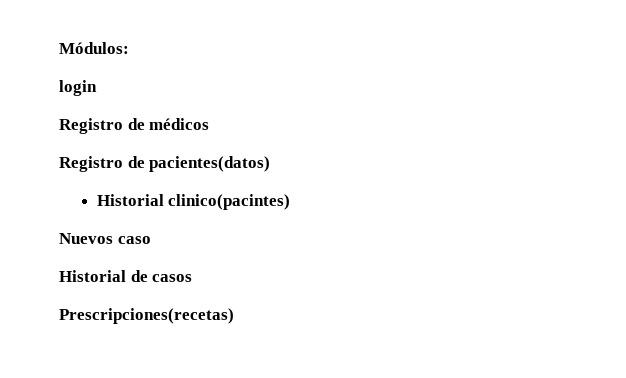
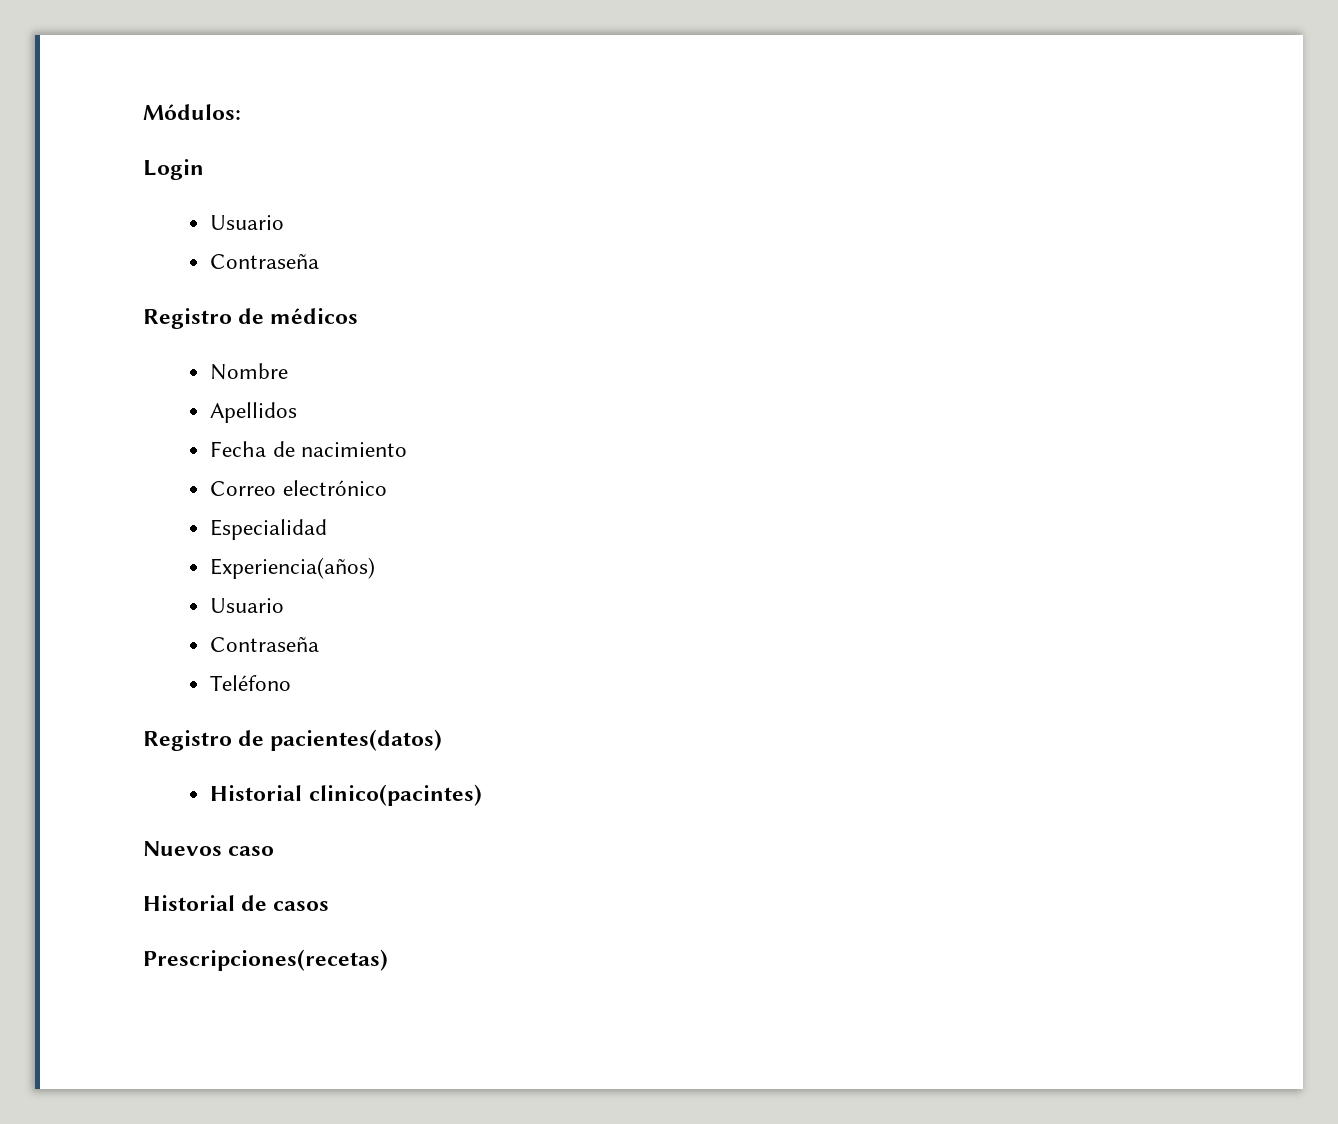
[59,80,97,96] login -> [143,159,204,180] [210,215,285,230] [210,253,320,269] Login // Usuario // Contraseña
(210, 124) none -> [210,363,289,380] [210,402,298,423] [210,441,407,457] [210,480,387,496] [210,519,328,540] [210,557,376,579] [210,598,285,613] [210,636,320,652] [210,675,292,691] // Nombre // Apellidos // Fecha de nacimiento // Correo electrónico // Especialidad // Experiencia(años) // Usuario // Contraseña // Teléfono

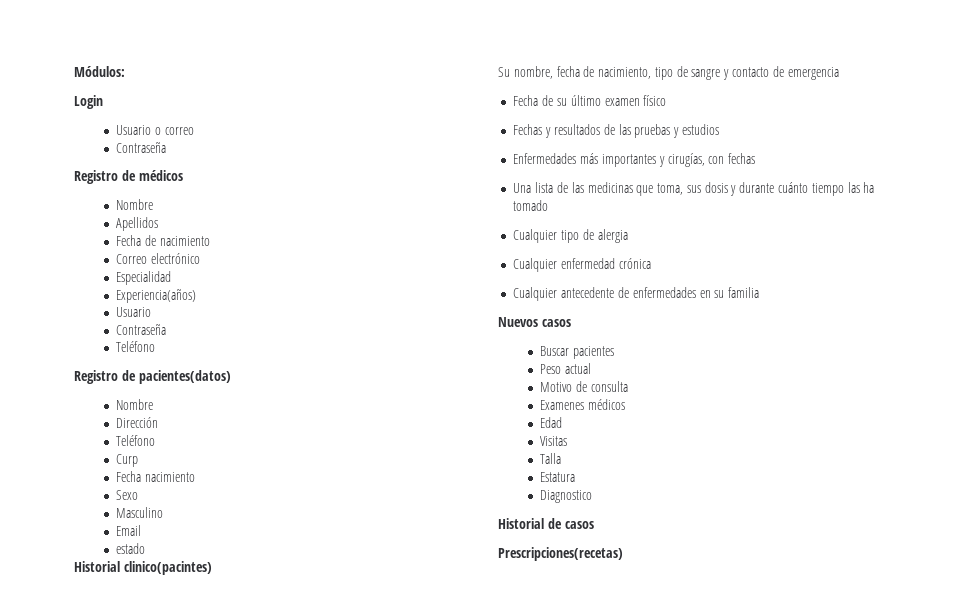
(285, 222) none -> [154,127,194,135] o correo
[210,784,482,806] [143,841,275,856] Historial clinico(pacintes) // Nuevos caso -> [116,399,154,410] [116,417,159,428] [116,435,156,446] [116,454,139,467] [116,471,195,482] [116,490,139,500] [116,507,164,518] [116,525,142,536] [116,543,146,554] [74,561,212,575] [498,66,839,80] [513,95,667,106] [513,124,719,138] [513,153,756,167] [513,182,875,196] [513,200,549,211] [513,229,628,243] [513,258,651,272] [513,287,760,301] [498,317,571,327] [540,346,614,359] [540,363,591,374] [540,381,628,392] [540,399,625,410] [540,417,563,428] [540,436,568,446] [540,453,562,464] [540,472,576,482] [540,490,593,503] Nombre // Dirección // Teléfono // Curp // Fecha nacimiento // Sexo // Masculino // Email // estado // Historial clinico(pacintes) // Su nombre, fecha de nacimiento, tipo de sangre y contacto de emergencia // Fecha de su último examen físico // Fechas y resultados de las pruebas y estudios // Enfermedades más importantes y cirugías, con fechas // Una lista de las medicinas que toma, sus dosis y durante cuánto tiempo las ha tomado // Cualquier tipo de alergia // Cualquier enfermedad crónica // Cualquier antecedente de enfermedades en su familia // Nuevos casos // Buscar pacientes // Peso actual // Motivo de consulta // Examenes médicos // Edad // Visitas // Talla // Estatura // Diagnostico

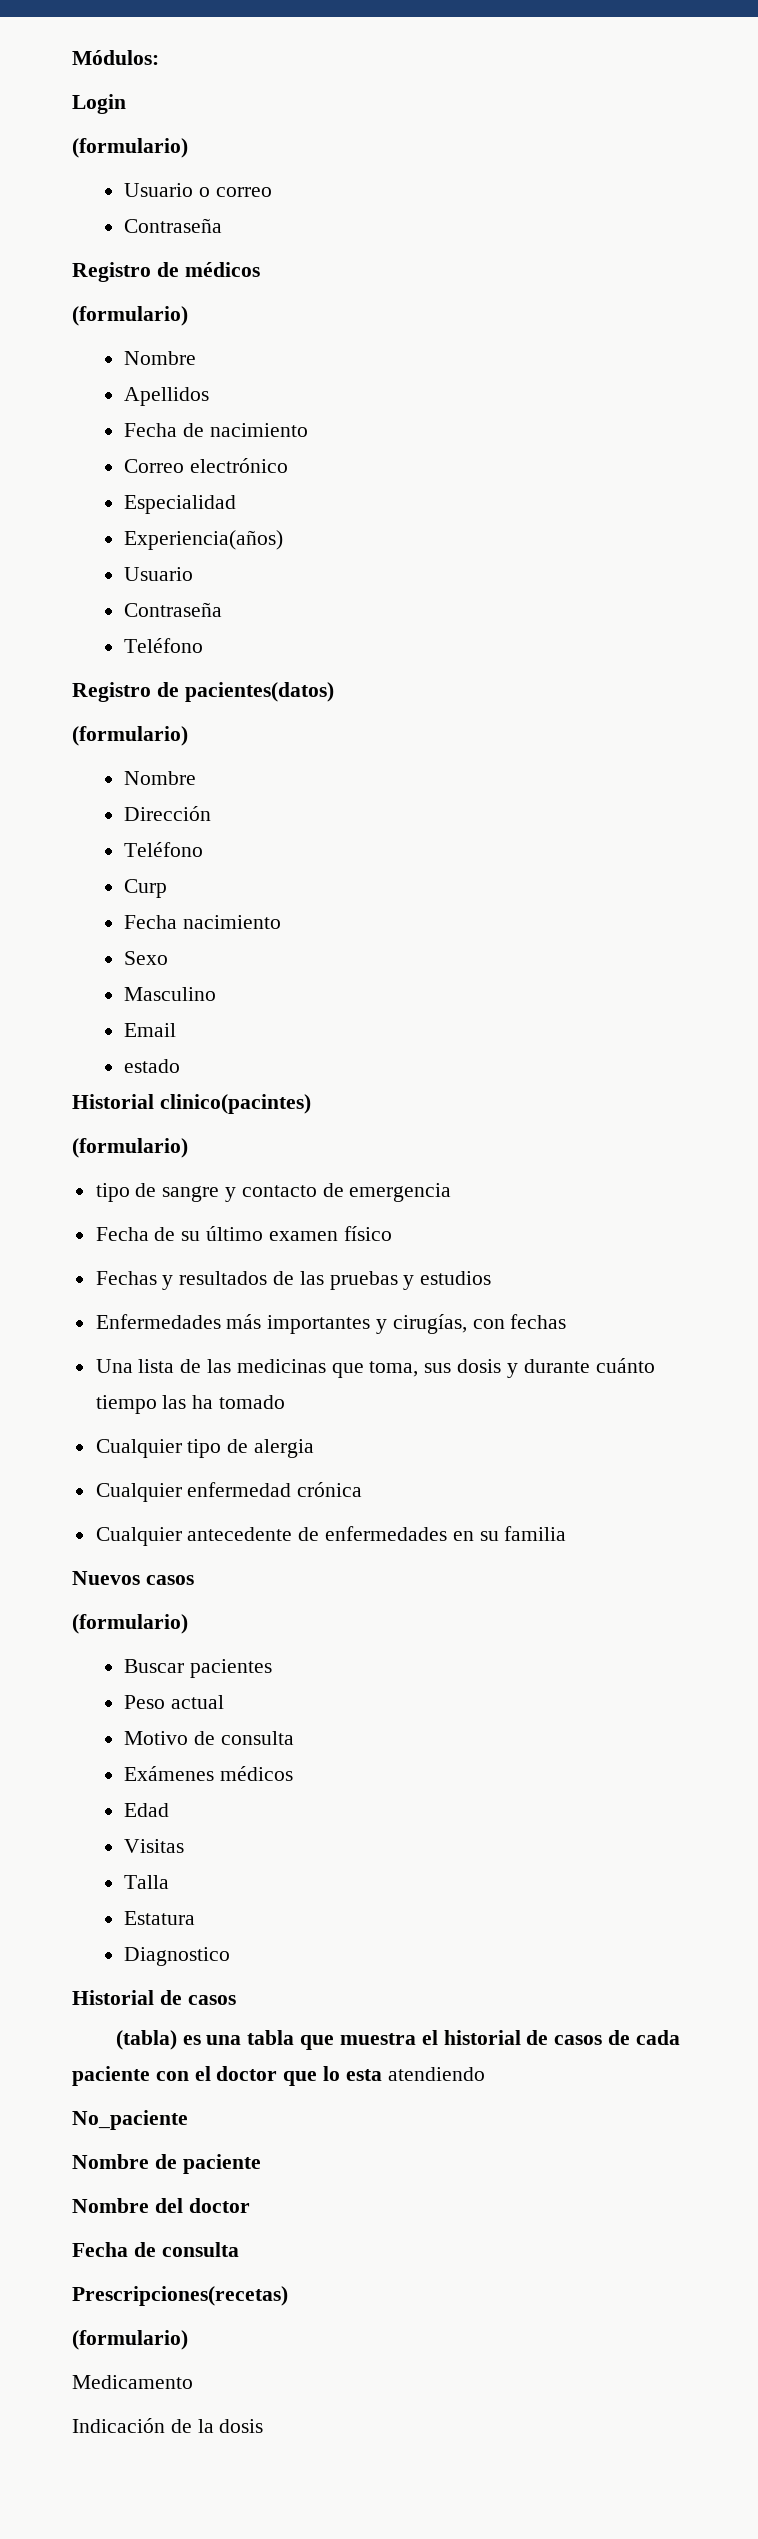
(103, 102) none -> [72,138,188,158] // (formulario)
(183, 175) none -> [72,306,188,326] // (formulario)
(231, 377) none -> [72,726,188,746] // (formulario)
[498,66,652,79] Su nombre, fecha de nacimiento, -> [72,1138,188,1158] (formulario) //
(571, 323) none -> [72,1614,188,1634] // (formulario)
[540,400,585,410] Examenes -> [124,1766,215,1781] Exámenes
[498,547,623,561] Prescripciones(recetas) -> [115,2030,680,2050] [72,2066,485,2086] [72,2110,188,2130] [72,2154,261,2174] [72,2198,250,2213] [72,2242,239,2257] [72,2286,288,2306] [72,2330,188,2350] [72,2375,193,2389] [72,2418,264,2433] (tabla) es una tabla que muestra el historial de casos de cada paciente con el doctor que lo esta atendiendo // No_paciente // Nombre de paciente // Nombre del doctor // Fecha de consulta // Prescripciones(recetas) // (formulario) // Medicamento // Indicación de la dosis

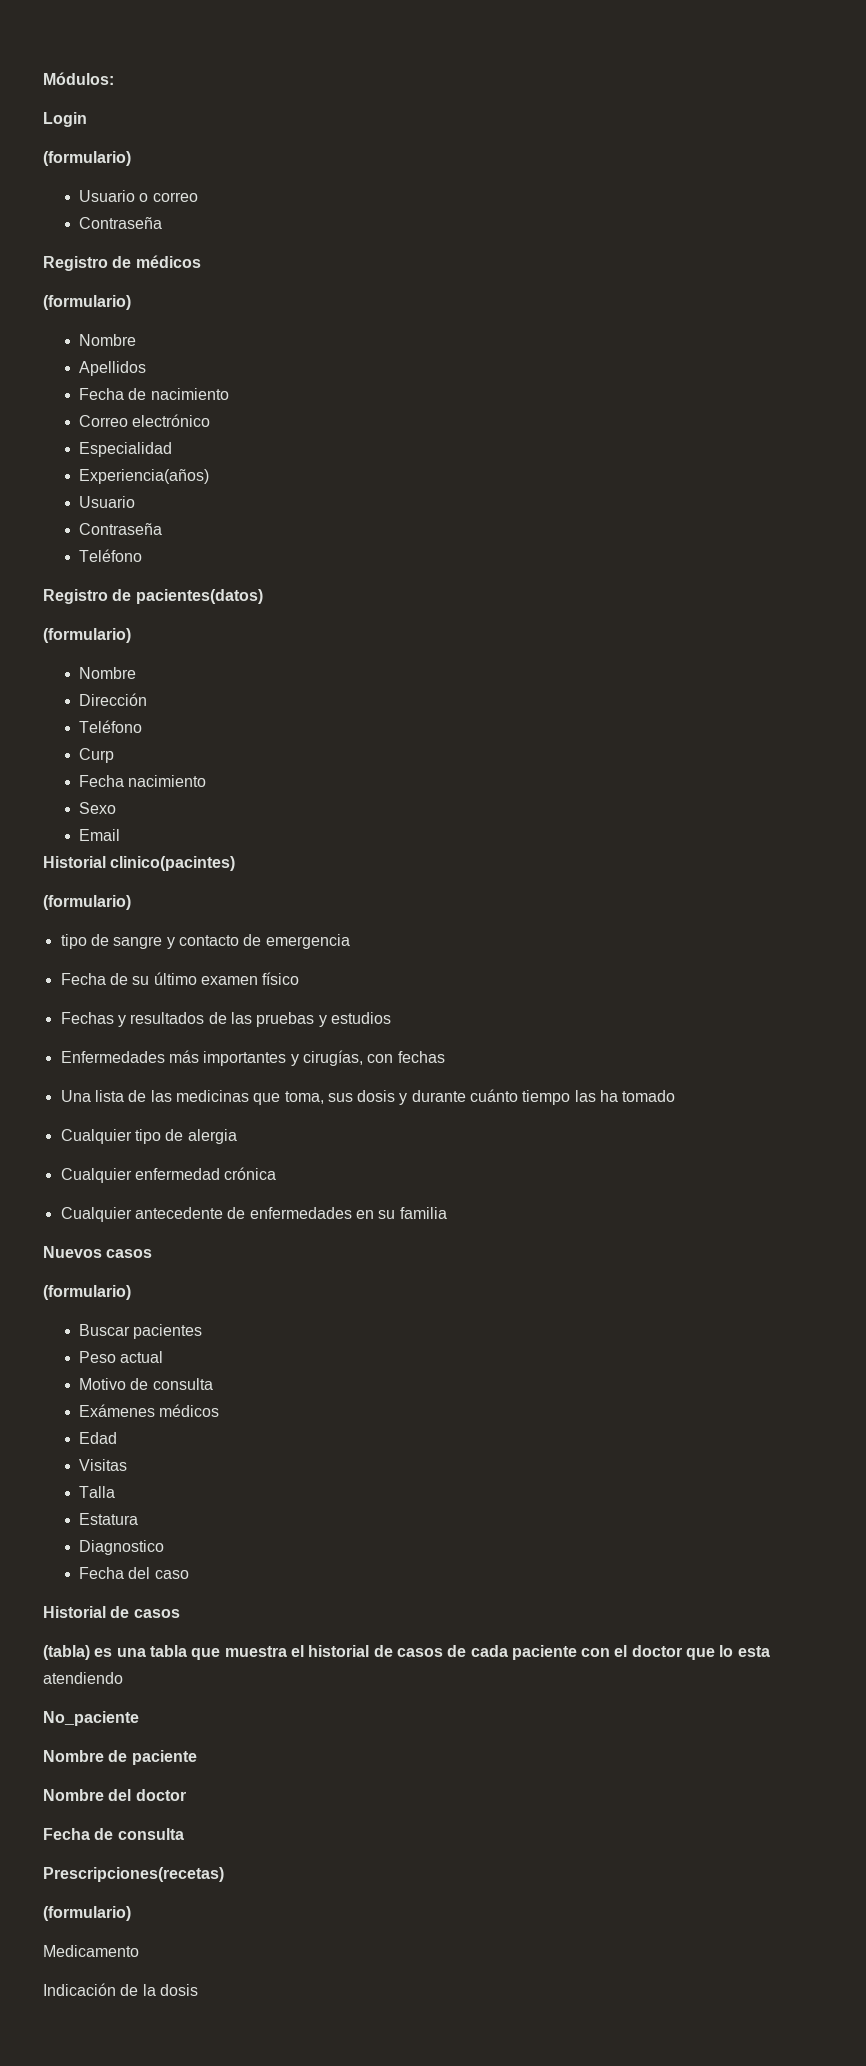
[124,987,217,1001] // Masculino -> (117, 808) none
[124,1059,181,1073] // estado -> (121, 835) none
(231, 1956) none -> [79,1567,189,1579] // Fecha del caso

